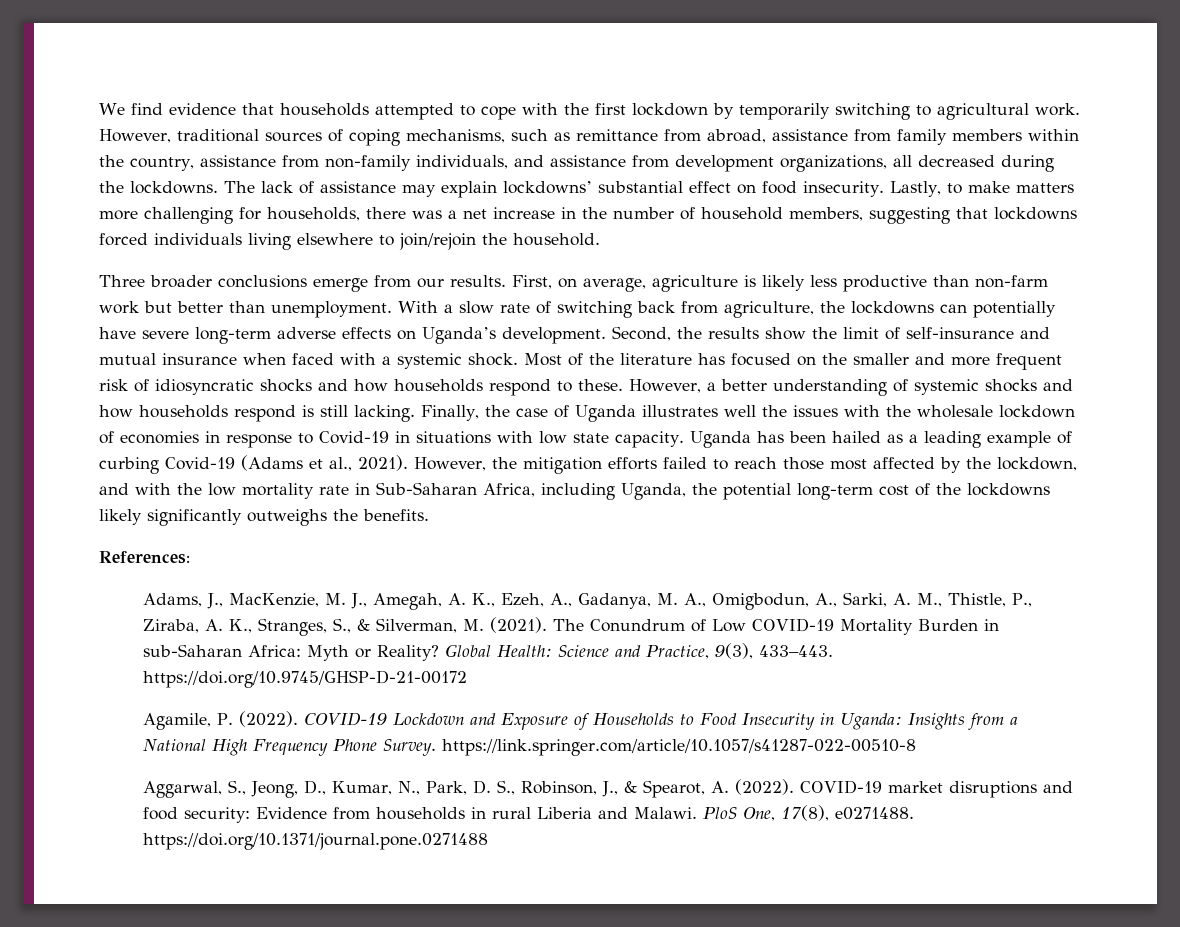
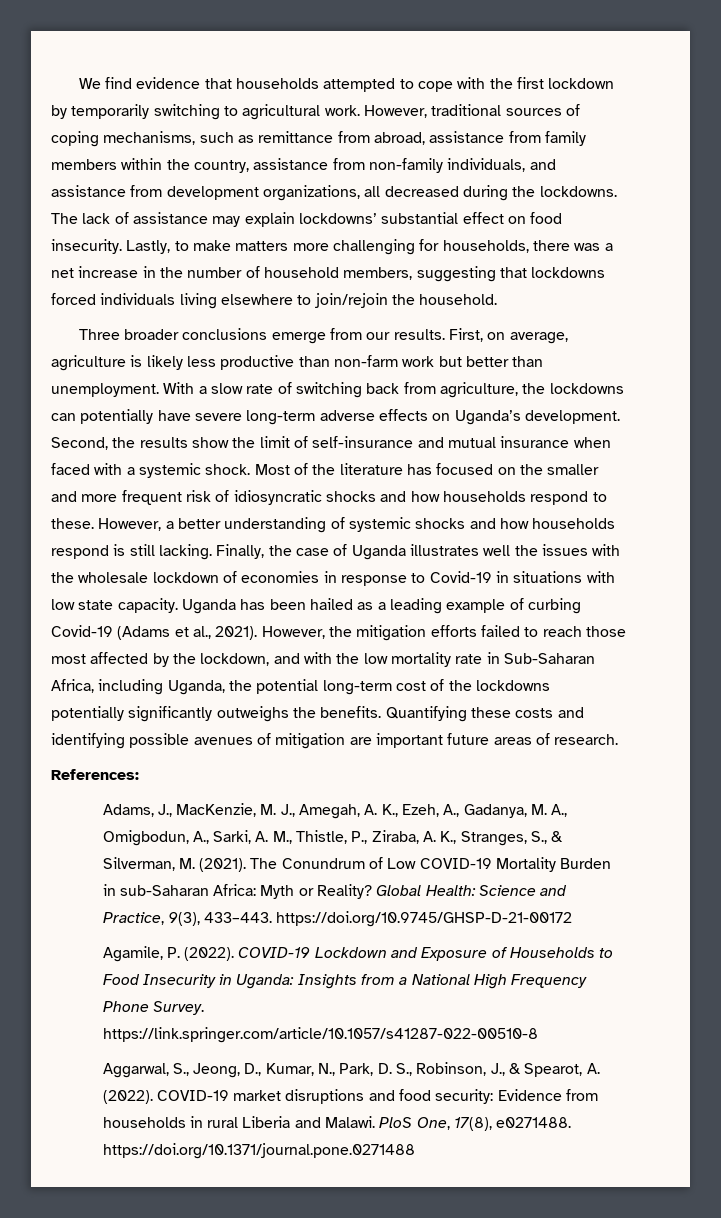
[99,509,142,525] likely -> [51,706,124,721] potentially
(429, 515) none -> [385,706,584,722] [51,733,619,749] Quantifying these costs and identifying possible avenues of mitigation are important future areas of research.

